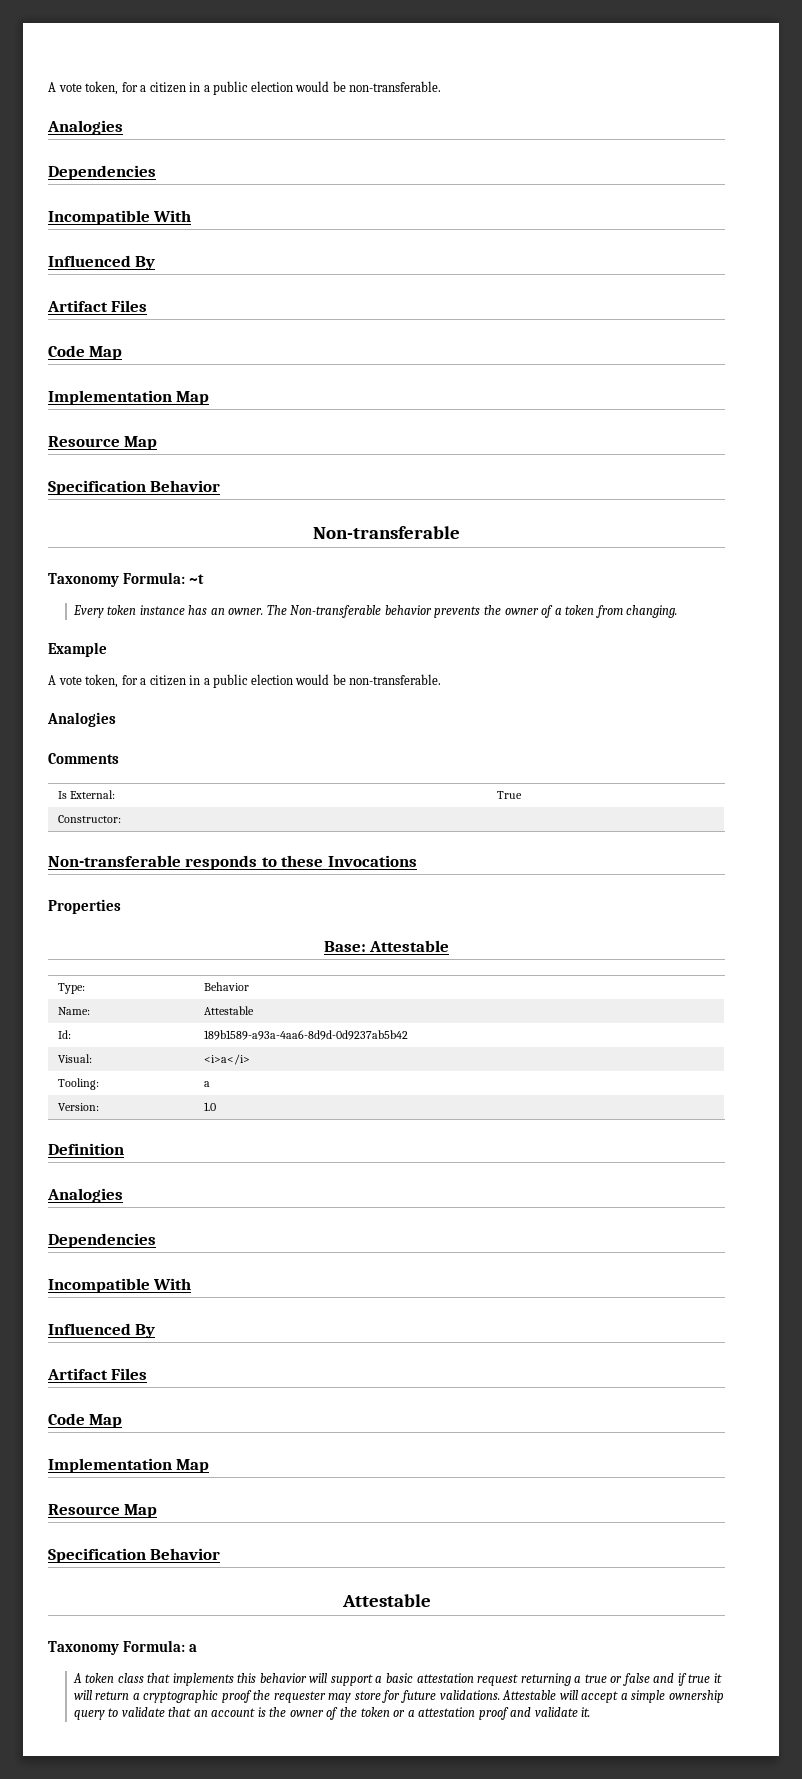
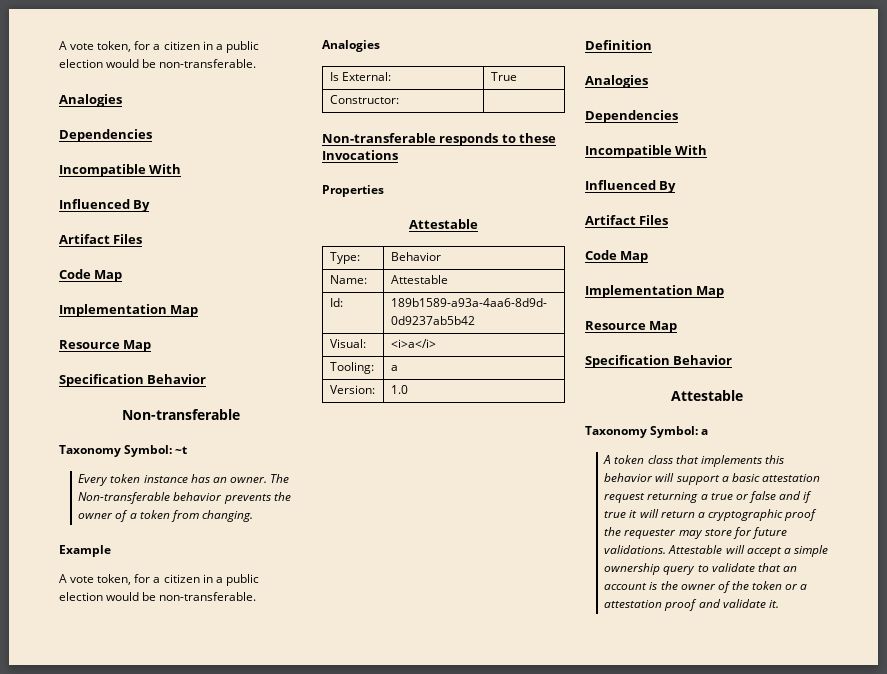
[122,572,185,584] Formula: -> [124,445,173,457] Symbol:
[48,753,119,764] // Comments -> (380, 46) none
[323,941,366,952] Base: -> (384, 191) none
[122,1640,185,1652] Formula: -> [650,426,699,438] Symbol:

